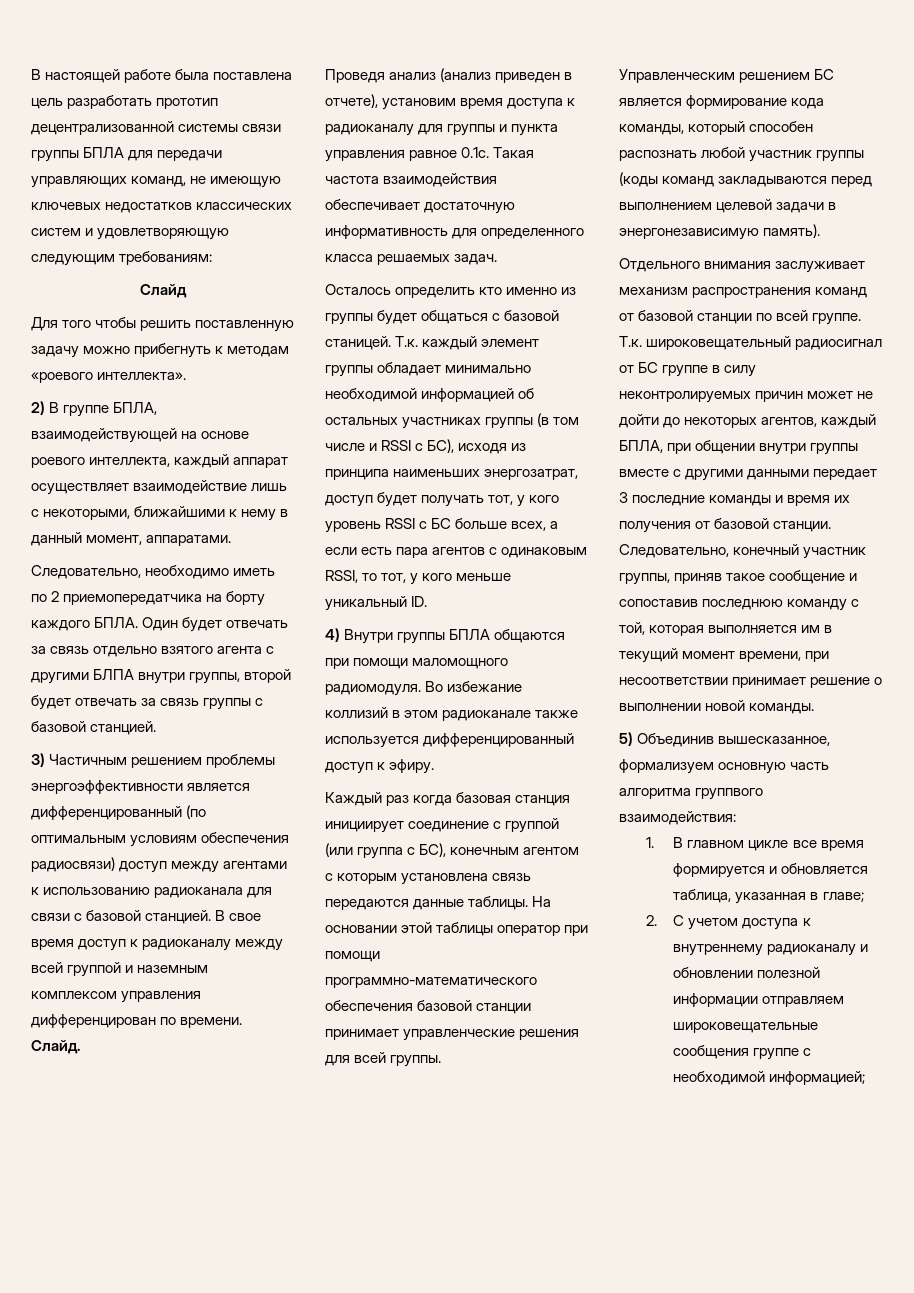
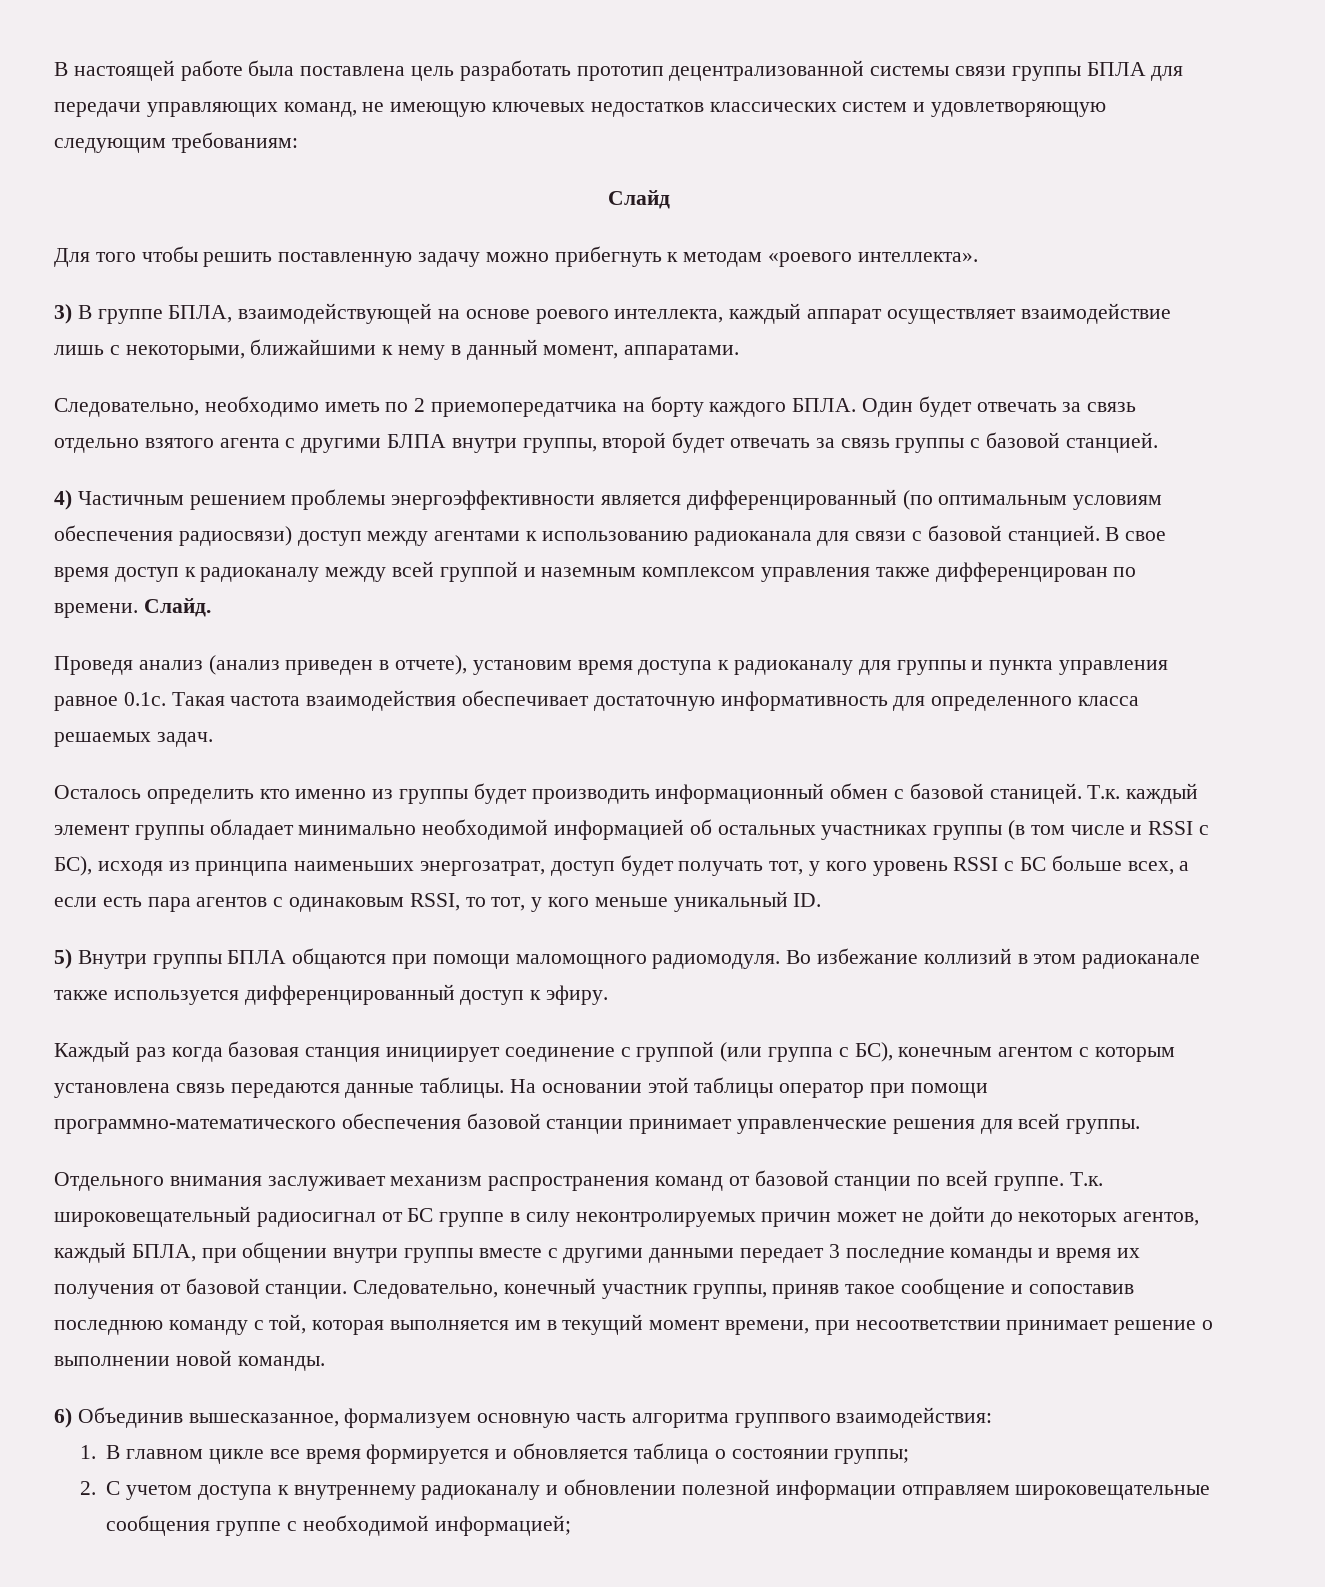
[31,401,45,415] 2) -> [54,304,72,324] 3)
[31,753,45,767] 3) -> [54,490,72,510] 4)
(202, 997) none -> [875,567,930,577] также
[421,310,489,324] общаться -> [531,783,889,804] производить информационный обмен
[325,628,340,642] 4) -> [54,949,72,969] 5)
[619,69,835,83] [619,95,825,109] [619,121,814,135] [619,147,865,162] [619,172,873,187] [619,199,837,213] [619,224,821,240] // Управленческим решением БС является формирование кода команды, который способен распознать любой участник группы (коды команд закладываются перед выполнением целевой задачи в энергонезависимую память). -> (1141, 1126) none
[619,732,633,746] 5) -> [54,1408,72,1428] 6)
[673,889,864,904] таблица, указанная в главе; -> [633,1443,910,1464] таблица о состоянии группы;

